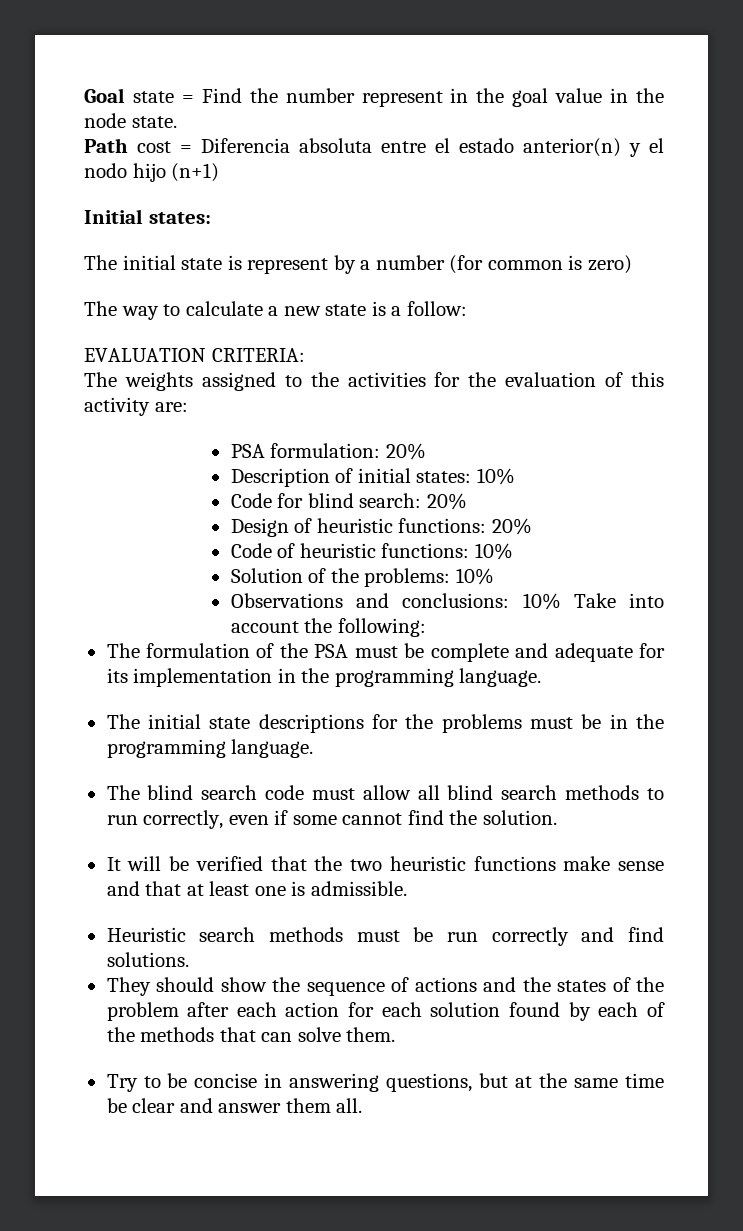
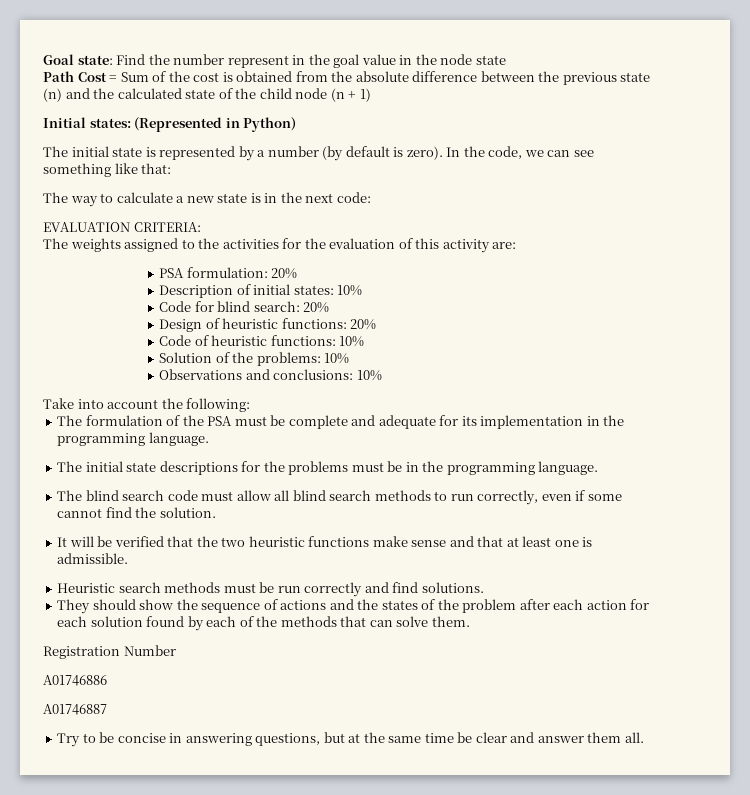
[132,91,194,103] state = -> [77,55,113,65] state:
[131,116,177,128] state. -> [475,55,506,65] state
[137,138,664,157] [84,163,220,182] cost = Diferencia absoluta entre el estado anterior(n) y el nodo hijo (n+1) -> [77,71,651,85] [43,88,371,102] Cost = Sum of the cost is obtained from the absolute difference between the previous state (n) and the calculated state of the child node (n + 1)
(211, 218) none -> [134,117,297,132] (Represented in Python)
[247,258,329,274] represent -> [159,146,236,160] represented
[449,255,632,274] (for common is zero) -> [322,146,594,161] [43,163,172,177] (by default is zero). In the code, we can see something like that:
[391,301,467,316] a follow: -> [264,192,371,203] in the next code:
(561, 601) none -> (382, 375) //
(396, 1034) none -> [43,645,176,659] [43,675,107,686] [43,704,107,715] // Registration Number // A01746886 // A01746887

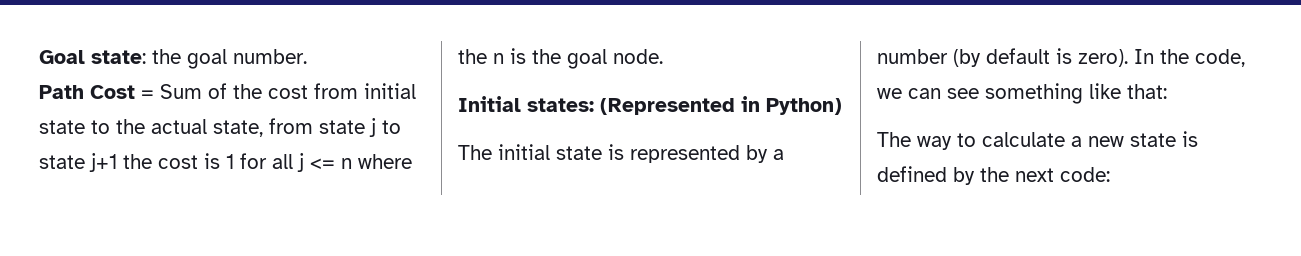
[116,54,506,68] Find the number represent in the goal value in the node state -> [152,49,307,69] the goal number.
[222,71,651,85] [43,88,371,102] is obtained from the absolute difference between the previous state (n) and the calculated state of the child node (n + 1) -> [314,83,416,99] [39,118,401,137] [39,153,412,172] [458,48,663,69] from initial state to the actual state, from state j to state j+1 the cost is 1 for all j <= n where the n is the goal node.
[264,193,278,203] in -> [877,166,975,185] defined by
[43,222,201,232] [43,238,517,253] [159,267,298,279] [159,284,363,298] [159,301,330,313] [159,318,377,332] [159,335,365,347] [159,352,350,366] [159,369,382,381] [43,398,251,412] [57,415,625,429] [57,432,209,446] [57,461,599,475] [57,490,622,505] [57,507,216,518] [57,536,593,547] [57,553,129,564] [57,582,484,597] [57,599,650,614] [57,616,470,631] [43,645,176,659] [43,675,107,686] [43,704,107,715] [57,732,644,747] // EVALUATION CRITERIA: // The weights assigned to the activities for the evaluation of this activity are: // PSA formulation: 20% // Description of initial states: 10% // Code for blind search: 20% // Design of heuristic functions: 20% // Code of heuristic functions: 10% // Solution of the problems: 10% // Observations and conclusions: 10% // Take into account the following: // The formulation of the PSA must be complete and adequate for its implementation in the programming language. // The initial state descriptions for the problems must be in the programming language. // The blind search code must allow all blind search methods to run correctly, even if some cannot find the solution. // It will be verified that the two heuristic functions make sense and that at least one is admissible. // Heuristic search methods must be run correctly and find solutions. // They should show the sequence of actions and the states of the problem after each action for each solution found by each of the methods that can solve them. // Registration Number // A01746886 // A01746887 // Try to be concise in answering questions, but at the same time be clear and answer them all. -> (1110, 174) none

